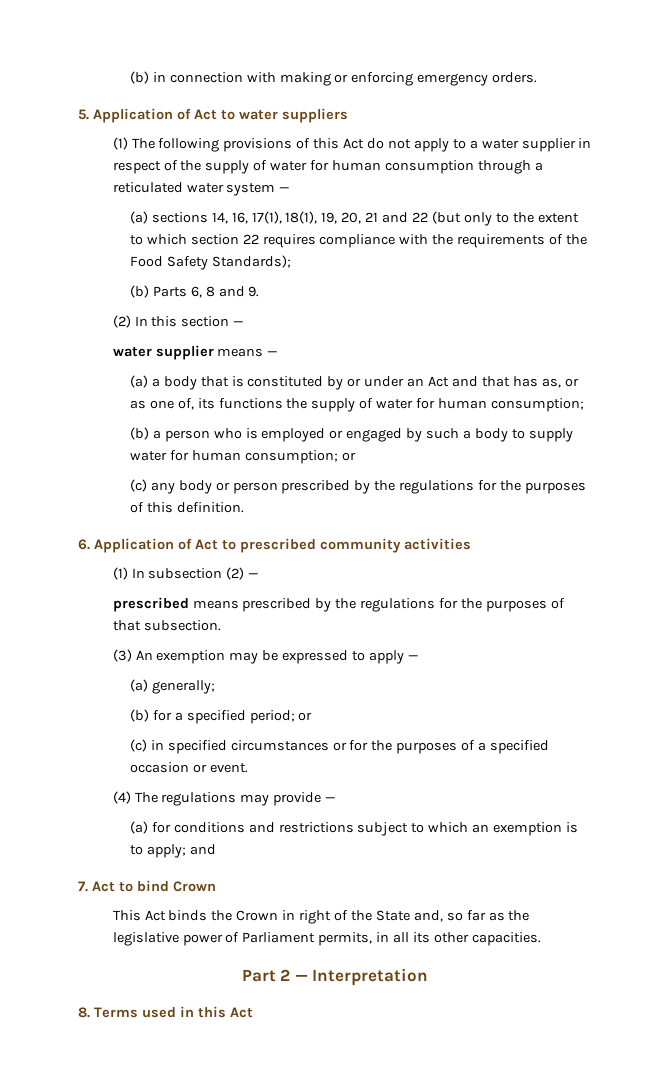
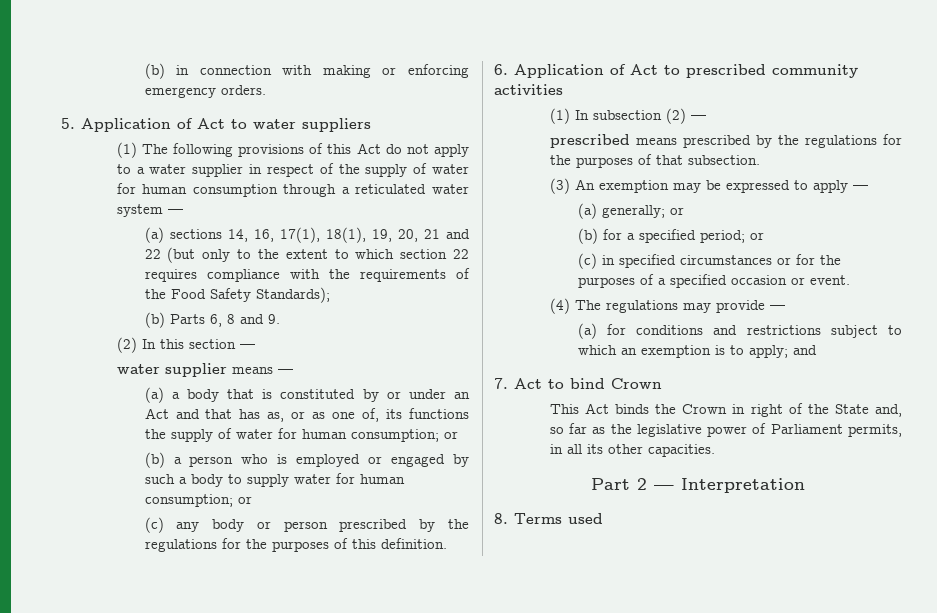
(584, 405) none -> [443,431,458,439] or
(215, 687) none -> [669,207,684,215] or
[180,1006,253,1018] in this Act -> (603, 518) none

